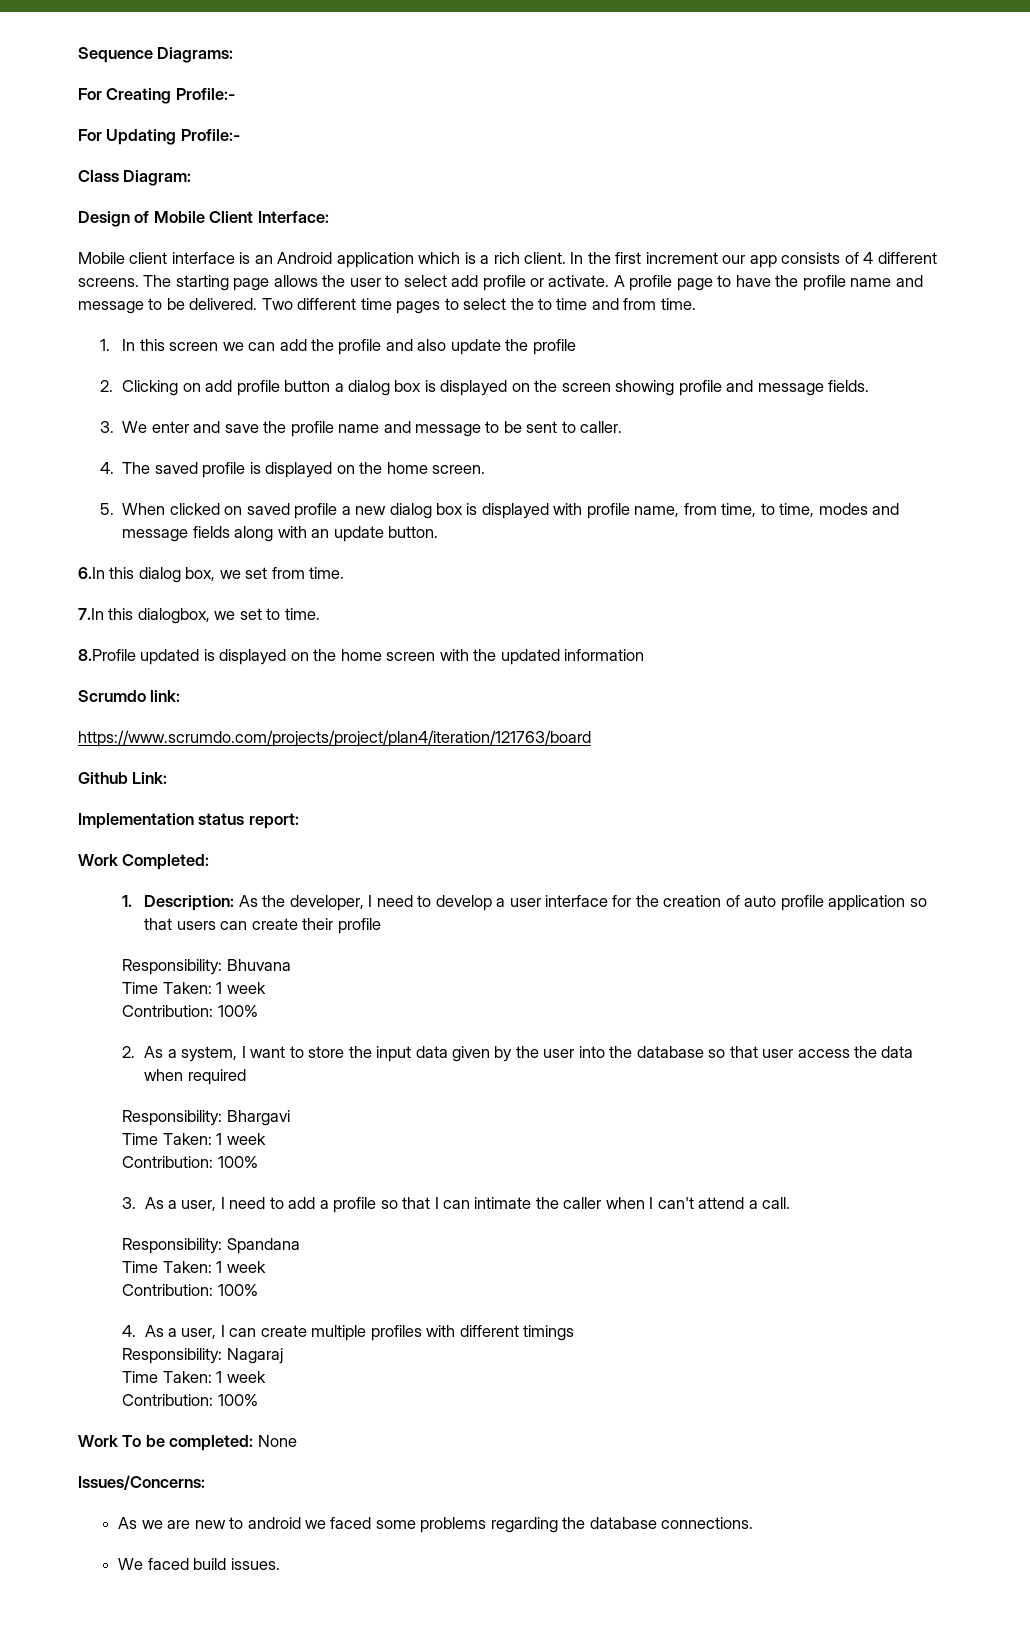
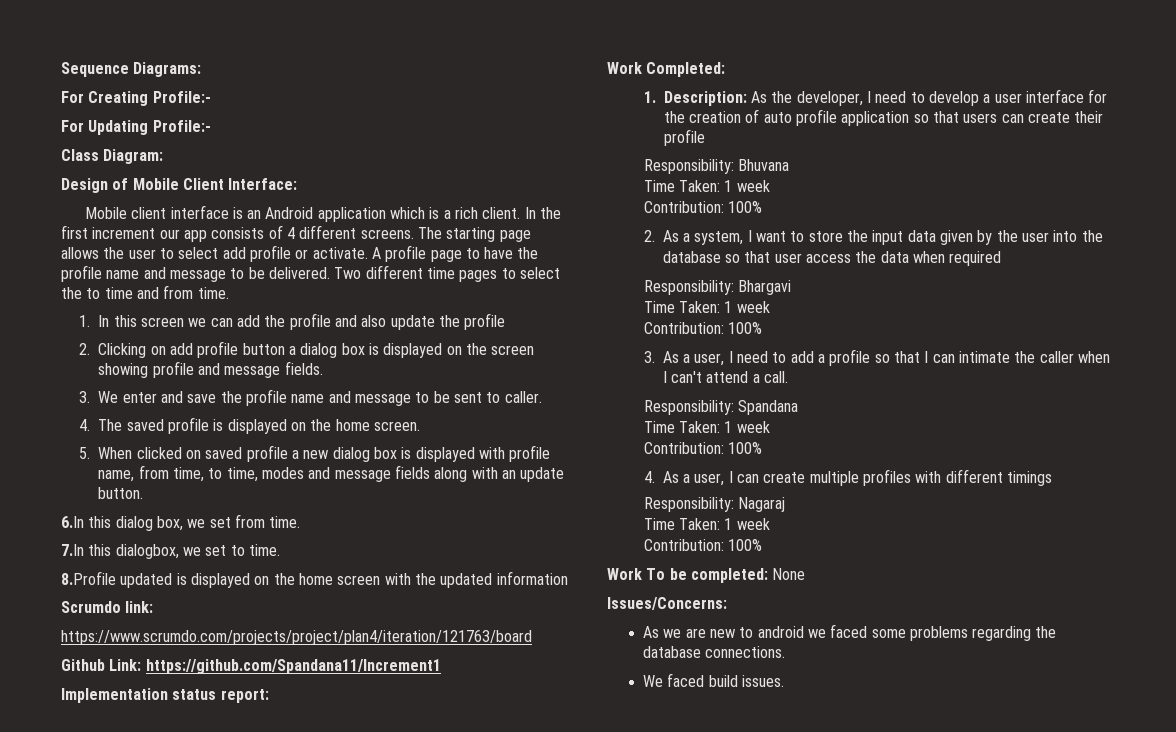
(168, 778) none -> [145,659,441,674] https://github.com/Spandana11/Increment1

